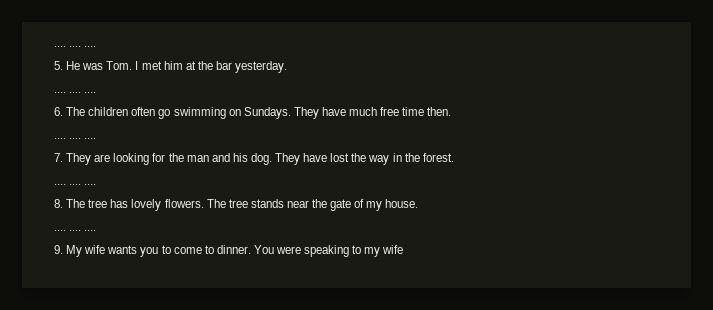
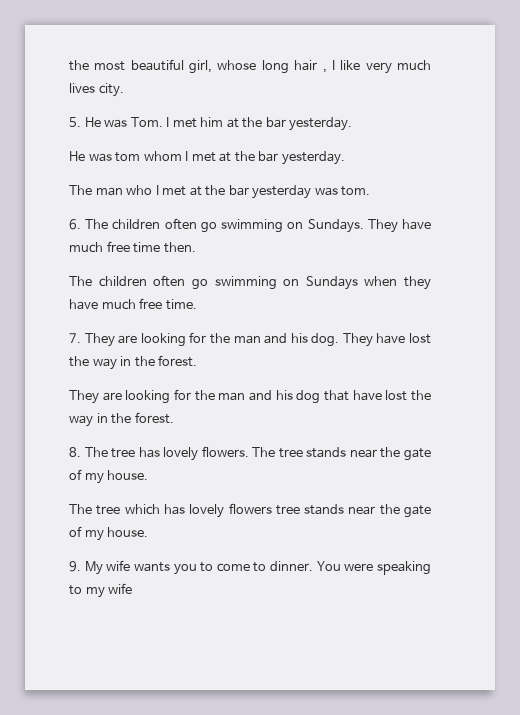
[54,46,97,47] .... .... .... -> [69,59,432,74] [69,83,124,97] the most beautiful girl, whose long hair , I like very much lives city.
[54,92,97,93] .... .... .... -> [69,151,345,165] [69,185,371,199] He was tom whom I met at the bar yesterday. // The man who I met at the bar yesterday was tom.
[54,138,97,139] .... .... .... -> [69,275,431,290] [69,298,197,310] The children often go swimming on Sundays when they have much free time.
[54,184,97,185] .... .... .... -> [69,389,432,404] [69,412,174,427] They are looking for the man and his dog that have lost the way in the forest.
[54,230,97,231] .... .... .... -> [69,503,432,518] [69,526,149,541] The tree which has lovely flowers tree stands near the gate of my house.

